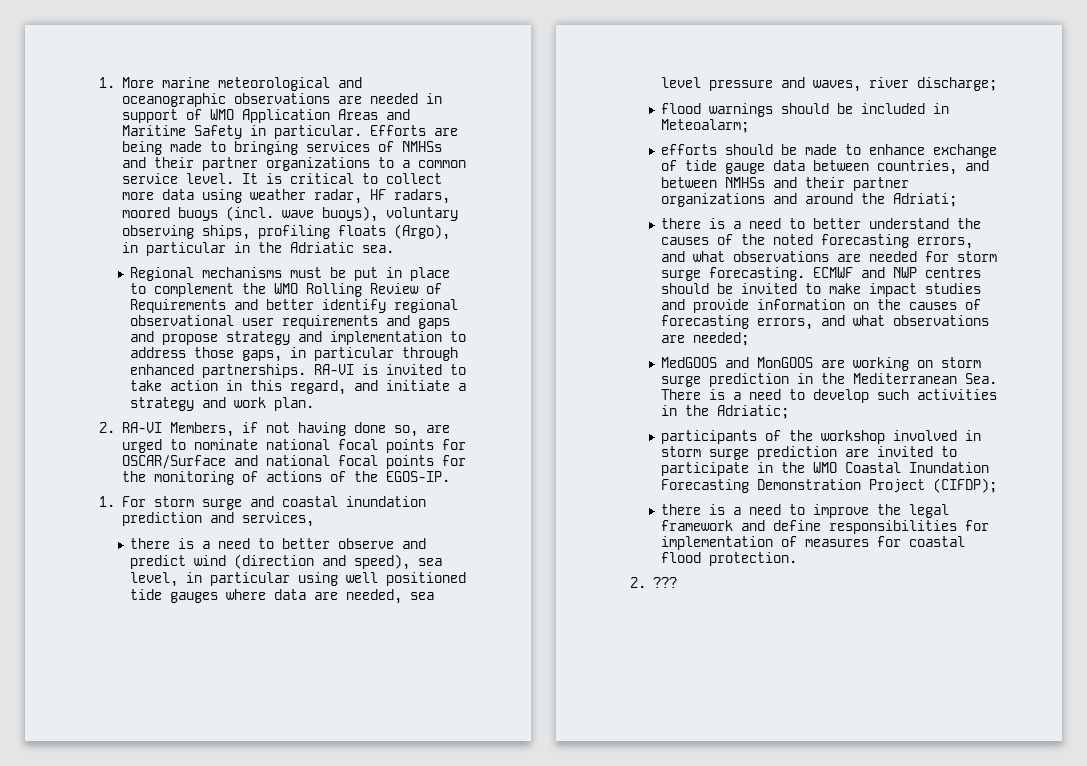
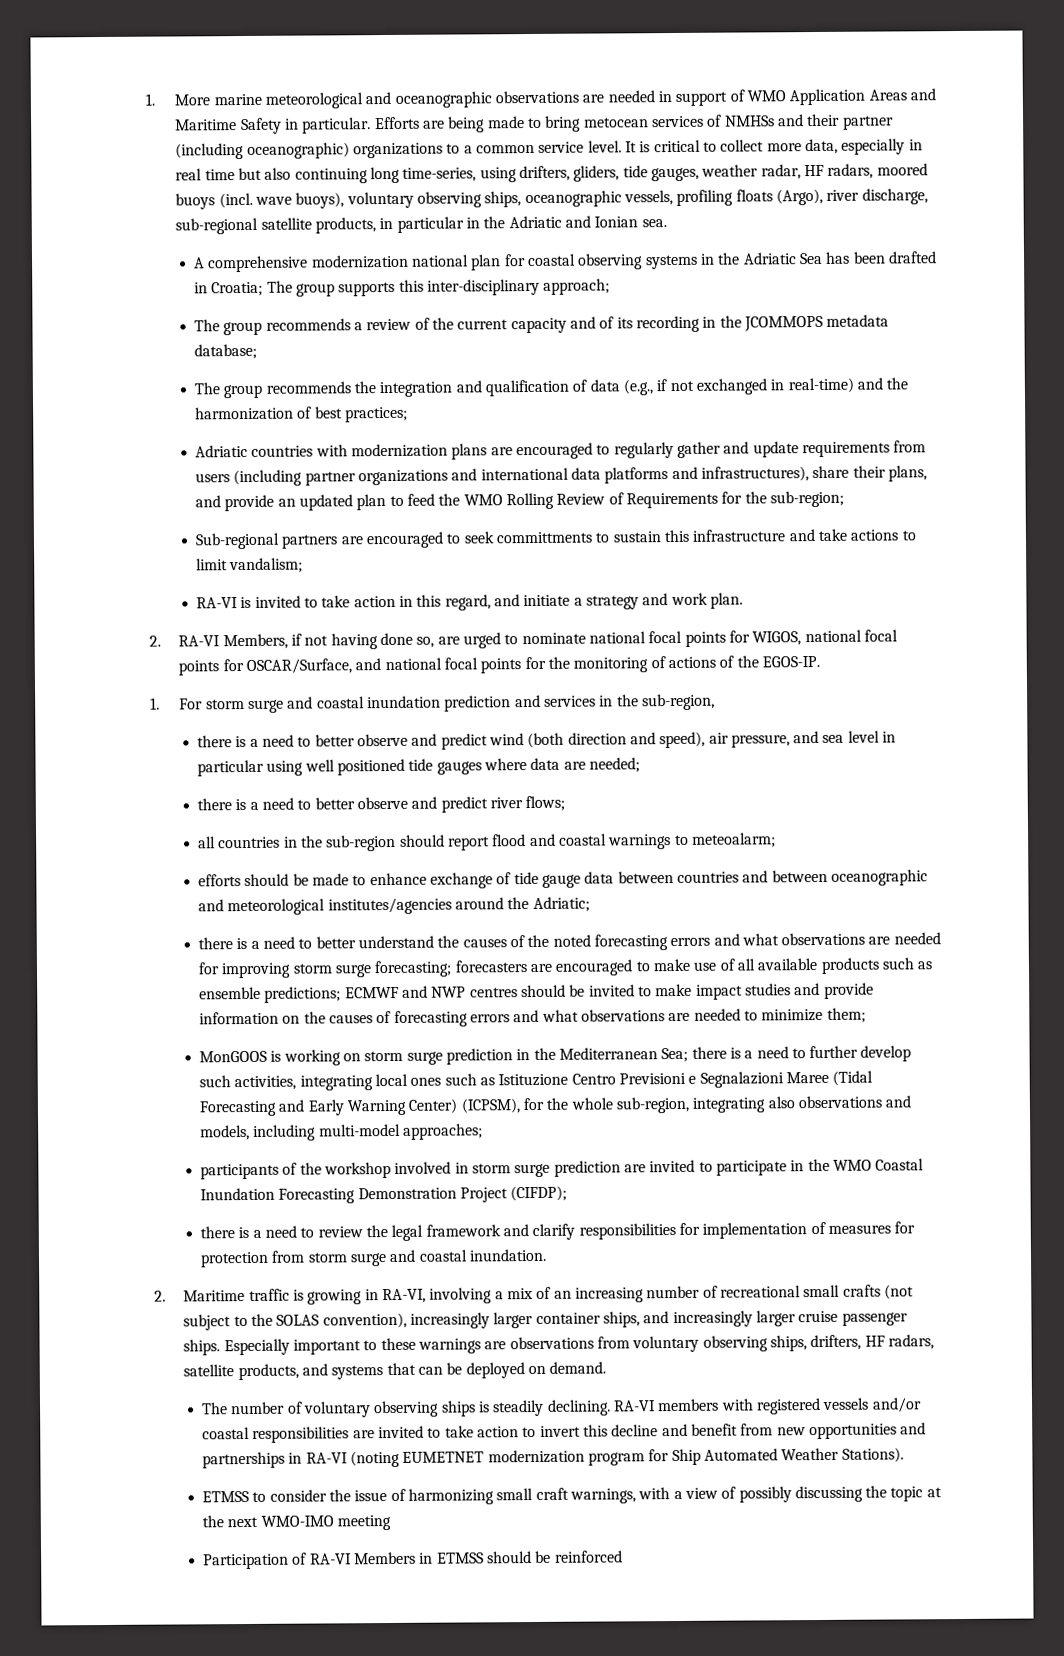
[233,141,298,155] bringing -> [545,115,649,132] bring metocean
(258, 164) none -> [175,142,350,160] (including oceanographic)
[161,189,242,203] data using -> [804,138,923,155] [175,165,699,184] data, especially in real time but also continuing long time-series, using drifters, gliders, tide gauges,
(250, 232) none -> [524,190,673,208] oceanographic vessels,
(450, 232) none -> [826,188,928,205] [175,217,377,235] river discharge, sub-regional satellite products,
(354, 247) none -> [564,215,639,228] and Ionian
[130,267,451,281] [130,283,235,297] Regional mechanisms must be put in place to complement -> [194,251,937,273] [194,278,611,297] [194,314,890,336] [194,343,258,360] [194,377,909,399] [195,406,408,423] [195,440,927,460] [195,465,927,487] [195,493,435,512] A comprehensive modernization national plan for coastal observing systems in the Adriatic Sea has been drafted in Croatia; The group supports this inter-disciplinary approach; // The group recommends a review of the current capacity and of its recording in the JCOMMOPS metadata database; // The group recommends the integration and qualification of data (e.g., if not exchanged in real-time) and the harmonization of best practices; // Adriatic countries with modernization plans are encouraged to regularly gather and update requirements from users (including partner organizations and international data platforms and infrastructures), share their plans, and provide an updated plan to feed
[234,299,459,313] [130,315,451,329] [130,331,467,345] [130,347,459,362] [130,364,307,378] and better identify regional observational user requirements and gaps and propose strategy and implementation to address those gaps, in particular through enhanced partnerships. -> [721,490,844,508] [195,528,917,550] [196,557,304,574] for the sub-region; // Sub-regional partners are encouraged to seek committments to sustain this infrastructure and take actions to limit vandalism; //
[121,455,226,469] OSCAR/Surface -> [752,629,898,646] [178,658,353,676] WIGOS, national focal points for OSCAR/Surface,
[241,512,314,527] services, -> [543,693,715,711] services in the sub-region,
[234,554,443,570] [130,572,179,587] (direction and speed), sea level, -> [527,730,880,749] (both direction and speed), air pressure, and sea level
[346,589,435,604] [661,77,998,92] [661,103,950,117] [661,119,750,133] needed, sea level pressure and waves, river discharge; // flood warnings should be included in Meteoalarm; -> [588,757,640,773] [197,795,566,813] [198,832,776,852] needed; // there is a need to better observe and predict river flows; // all countries in the sub-region should report flood and coastal warnings to meteoalarm;
[877,160,958,175] countries, -> [676,871,739,883] countries
[725,177,910,191] [661,193,798,207] NMHSs and their partner organizations and -> [830,869,928,886] [198,897,452,916] oceanographic and meteorological institutes/agencies
[893,193,958,207] Adriati; -> [532,896,590,912] Adriatic;
[917,237,974,249] errors, -> [670,937,711,947] errors
[957,251,998,262] [661,267,806,281] storm surge forecasting. -> [221,957,933,979] [199,986,342,1003] improving storm surge forecasting; forecasters are encouraged to make use of all available products such as ensemble predictions;
[757,315,990,330] [661,332,750,346] [661,357,846,368] errors, and what observations are needed; // MedGOOS and MonGOOS are -> [469,1007,866,1023] [199,1050,282,1063] errors and what observations are needed to minimize them; // MonGOOS is
[965,373,998,384] [661,389,806,400] Sea. There is a need to -> [661,1045,859,1063] Sea; there is a need to further
[917,389,998,400] [661,405,790,419] activities in the Adriatic; -> [234,1070,874,1091] [199,1095,912,1117] [200,1123,483,1141] activities, integrating local ones such as Istituzione Centro Previsioni e Segnalazioni Maree (Tidal Forecasting and Early Warning Center) (ICPSM), for the whole sub-region, integrating also observations and models, including multi-model approaches;
[813,504,870,518] improve -> [317,1226,363,1238] review
[773,520,822,531] define -> [532,1223,576,1241] clarify
[909,536,966,547] [661,552,798,566] [630,577,677,588] coastal flood protection. // 2. ??? -> [200,1248,547,1268] [154,1284,914,1305] [183,1310,908,1331] [183,1334,934,1356] [183,1361,607,1381] [202,1397,922,1418] [202,1422,927,1443] [202,1447,904,1469] [202,1485,942,1505] [202,1515,391,1531] [203,1550,623,1570] protection from storm surge and coastal inundation. // 2. Maritime traffic is growing in RA-VI, involving a mix of an increasing number of recreational small crafts (not subject to the SOLAS convention), increasingly larger container ships, and increasingly larger cruise passenger ships. Especially important to these warnings are observations from voluntary observing ships, drifters, HF radars, satellite products, and systems that can be deployed on demand. // The number of voluntary observing ships is steadily declining. RA-VI members with registered vessels and/or coastal responsibilities are invited to take action to invert this decline and benefit from new opportunities and partnerships in RA-VI (noting EUMETNET modernization program for Ship Automated Weather Stations). // ETMSS to consider the issue of harmonizing small craft warnings, with a view of possibly discussing the topic at the next WMO-IMO meeting // Participation of RA-VI Members in ETMSS should be reinforced

